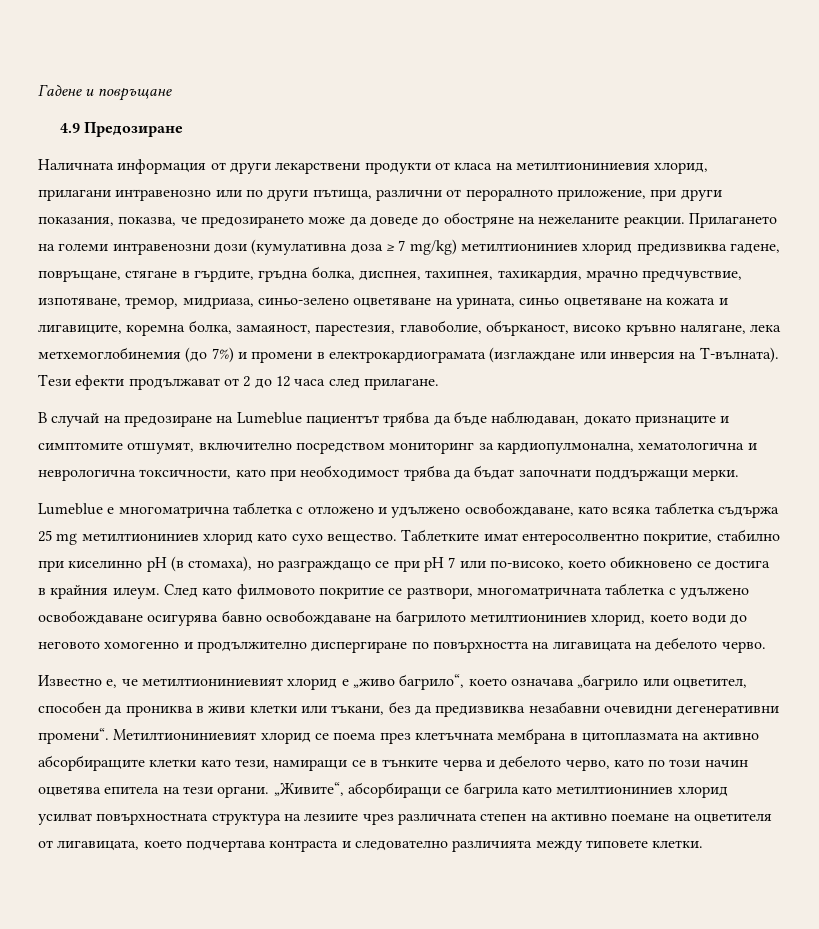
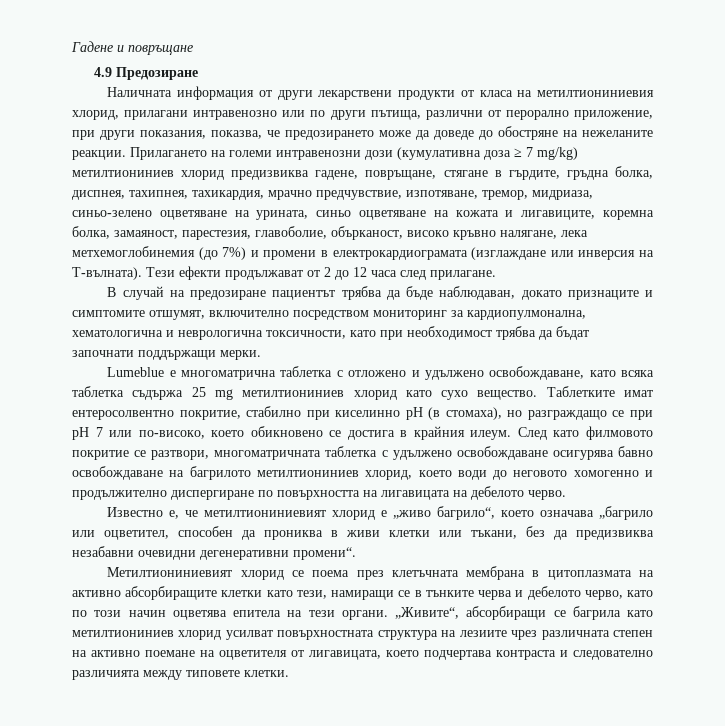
[465,189,553,201] пероралното -> [505,110,569,120] перорално
[216,412,302,424] на Lumeblue -> (267, 295) none
(109, 736) none -> (356, 553) //

